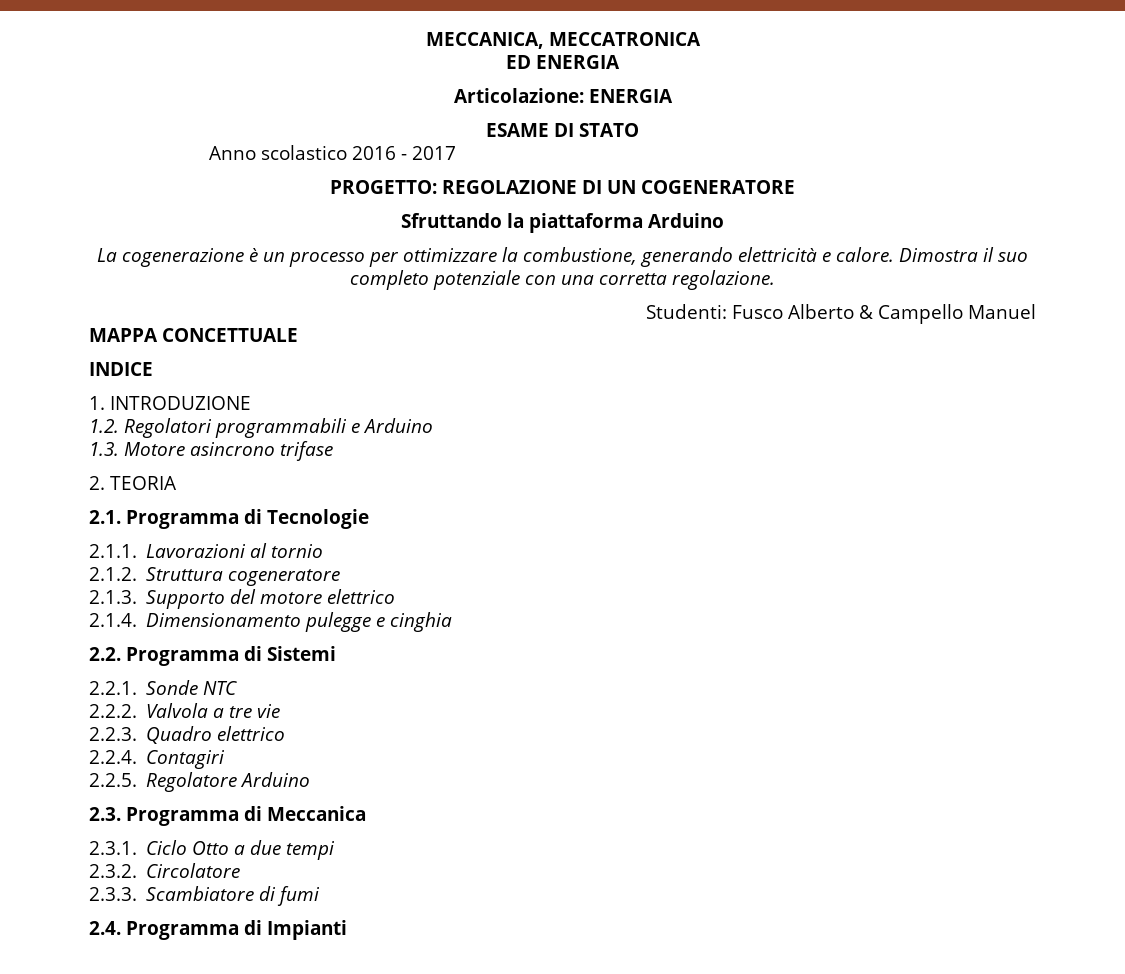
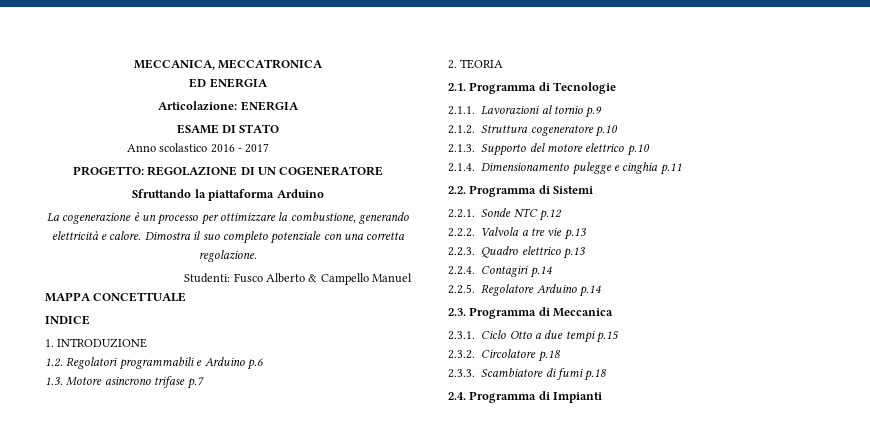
(433, 425) none -> [246,358,263,370] p.6
(333, 451) none -> [186,377,204,389] p.7
(324, 551) none -> [585,106,603,118] p.9
(341, 577) none -> [595,125,618,137] p.10
(396, 596) none -> [626,144,650,156] p.10
(453, 622) none -> [659,163,682,175] p.11
(238, 688) none -> [539,209,562,221] p.12
(281, 711) none -> [563,228,586,240] p.13
(286, 733) none -> [563,247,585,259] p.13
(226, 759) none -> [529,266,552,278] p.14
(311, 779) none -> [579,285,601,297] p.14
(336, 850) none -> [596,331,620,343] p.15
(241, 870) none -> [537,350,561,362] p.18
(321, 896) none -> [584,369,608,381] p.18

